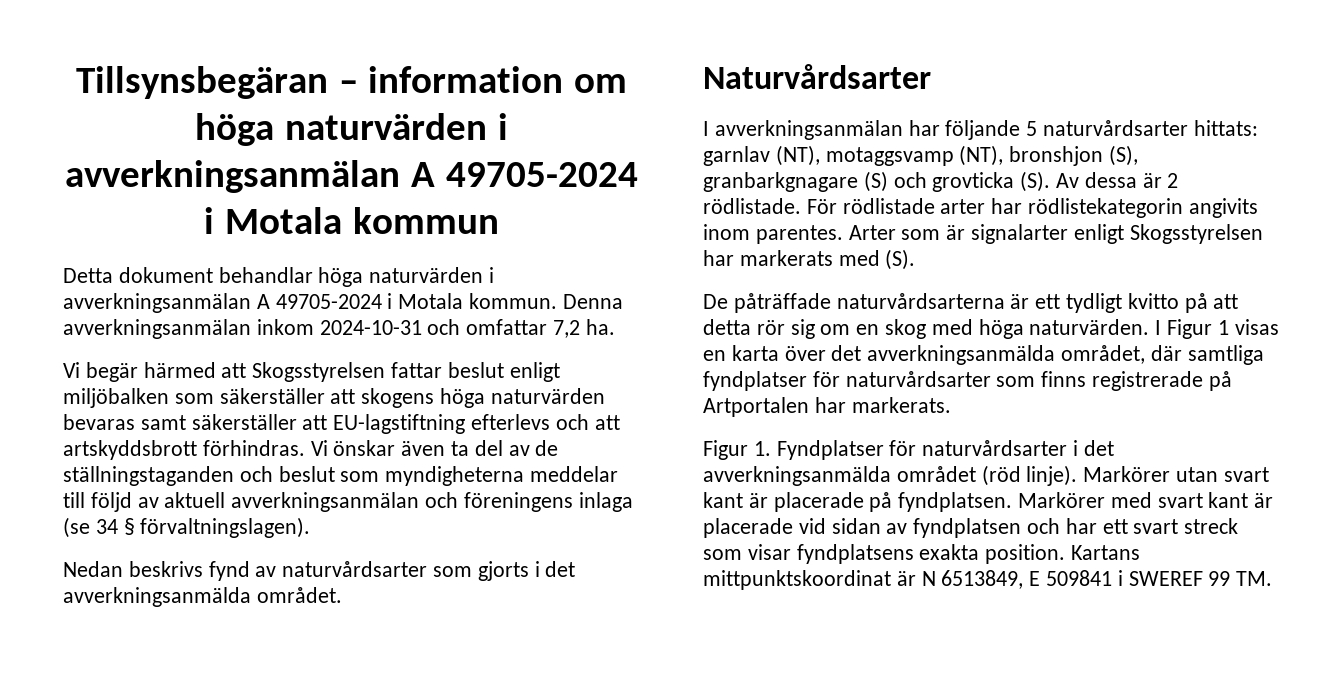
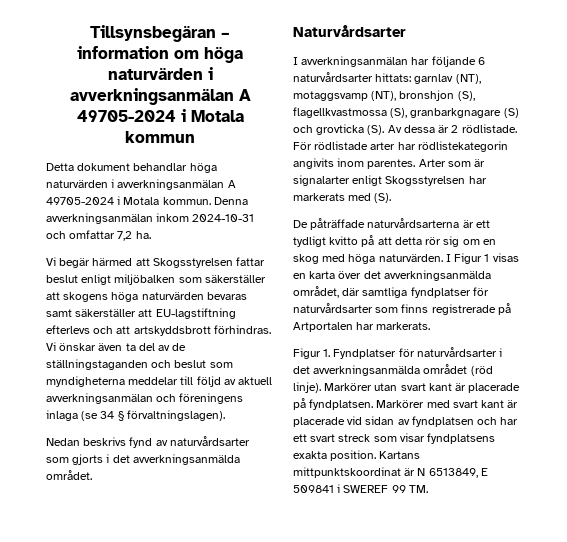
[1026,121,1038,136] 5 -> [477,57,485,65] 6
(1139, 155) none -> [293,107,408,118] flagellkvastmossa (S),

